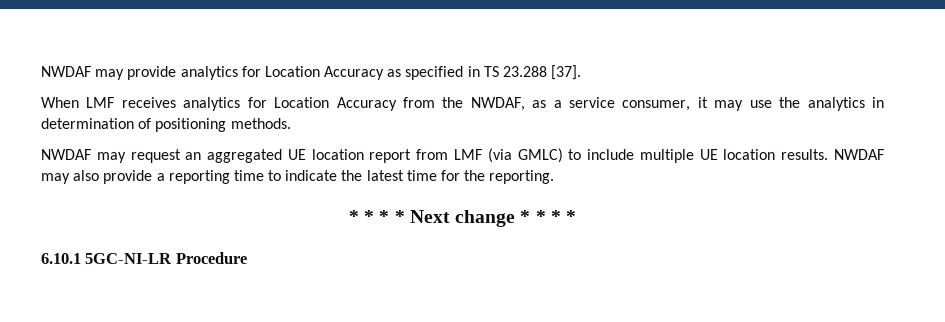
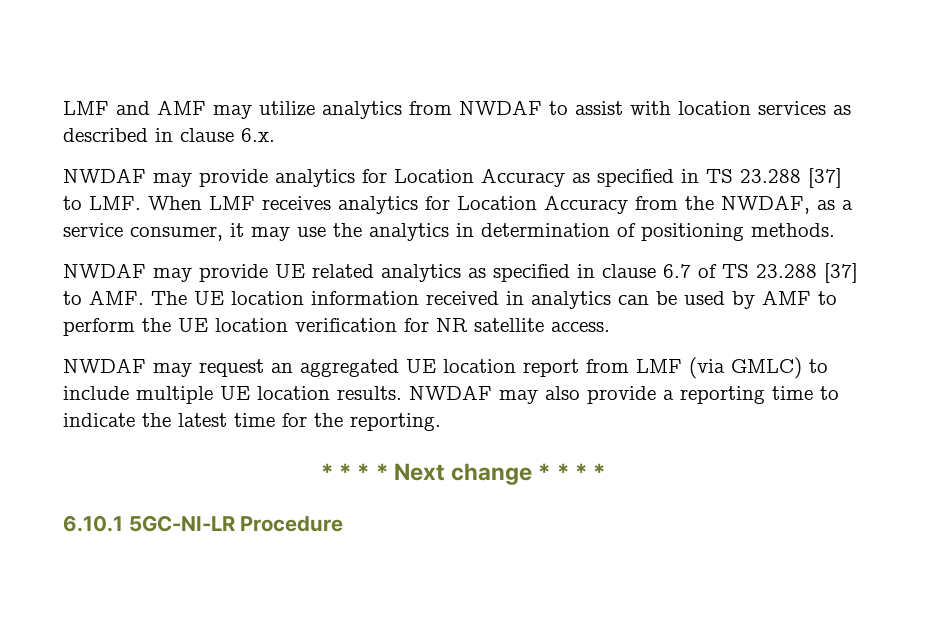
(41, 71) none -> [63,100,851,119] [63,128,275,142] LMF and AMF may utilize analytics from NWDAF to assist with location services as described in clause 6.x. //
[551,65,582,80] [37]. // -> [808,168,842,188] [63,196,141,210] [37] to LMF.
(291, 123) none -> [63,263,858,283] [63,290,837,309] [63,318,610,336] // NWDAF may provide UE related analytics as specified in clause 6.7 of TS 23.288 [37] to AMF. The UE location information received in analytics can be used by AMF to perform the UE location verification for NR satellite access.

